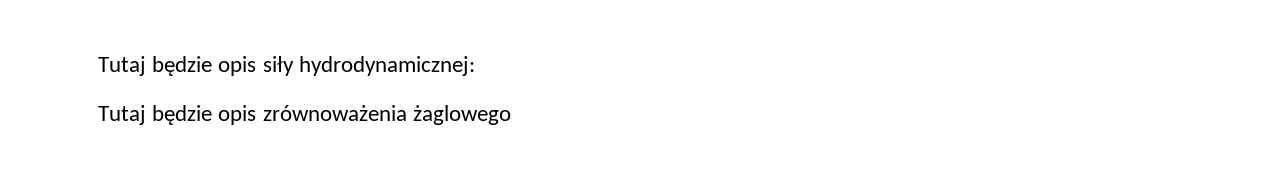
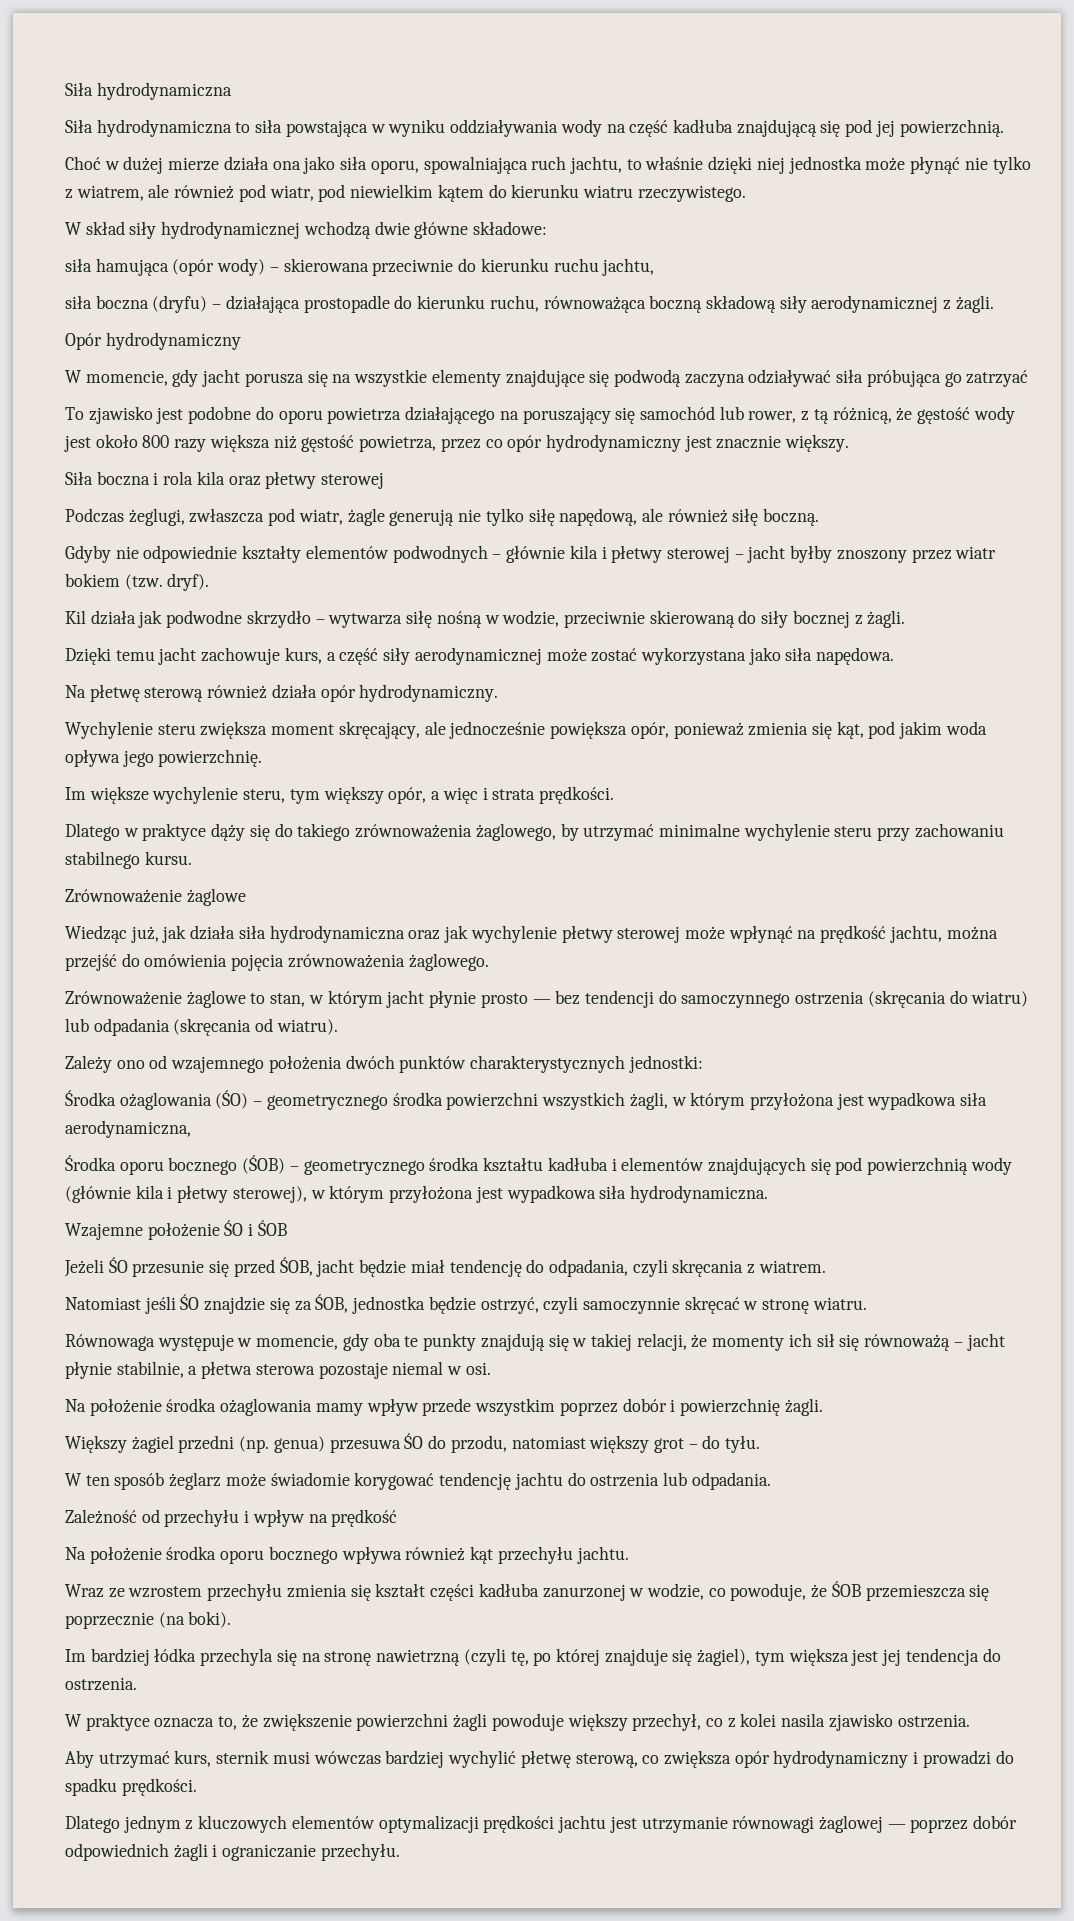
[98,56,475,76] [98,105,511,125] Tutaj będzie opis siły hydrodynamicznej: // Tutaj będzie opis zrównoważenia żaglowego -> [65,82,232,100] [65,119,1004,137] [65,156,1031,174] [65,184,746,202] [65,221,548,239] [65,258,655,276] [65,295,994,313] [65,332,241,350] [65,369,1029,387] [65,406,1015,424] [64,434,850,452] [65,471,385,489] [65,508,820,526] [65,545,997,563] [65,573,210,591] [65,610,906,628] [65,647,895,665] [65,684,499,702] [65,721,987,739] [65,749,263,767] [65,786,614,804] [65,823,1004,841] [65,851,192,869] [65,888,246,906] [65,925,998,943] [65,953,489,971] [65,990,1029,1008] [65,1018,338,1036] [65,1055,703,1073] [65,1090,988,1110] [65,1120,191,1138] [65,1155,1012,1175] [65,1185,768,1203] [65,1220,287,1240] [64,1257,826,1277] [65,1294,867,1314] [65,1333,1005,1351] [65,1361,491,1379] [65,1398,823,1416] [65,1433,761,1453] [65,1472,771,1490] [65,1509,398,1527] [65,1546,629,1564] [65,1581,990,1601] [65,1611,232,1629] [65,1648,1001,1666] [65,1677,137,1691] [65,1713,970,1731] [65,1750,1014,1768] [65,1778,197,1796] [65,1815,1018,1833] [65,1843,400,1861] Siła hydrodynamiczna // Siła hydrodynamiczna to siła powstająca w wyniku oddziaływania wody na część kadłuba znajdującą się pod jej powierzchnią. // Choć w dużej mierze działa ona jako siła oporu, spowalniająca ruch jachtu, to właśnie dzięki niej jednostka może płynąć nie tylko z wiatrem, ale również pod wiatr, pod niewielkim kątem do kierunku wiatru rzeczywistego. // W skład siły hydrodynamicznej wchodzą dwie główne składowe: // siła hamująca (opór wody) – skierowana przeciwnie do kierunku ruchu jachtu, // siła boczna (dryfu) – działająca prostopadle do kierunku ruchu, równoważąca boczną składową siły aerodynamicznej z żagli. // Opór hydrodynamiczny // W momencie, gdy jacht porusza się na wszystkie elementy znajdujące się podwodą zaczyna odziaływać siła próbująca go zatrzyać // To zjawisko jest podobne do oporu powietrza działającego na poruszający się samochód lub rower, z tą różnicą, że gęstość wody jest około 800 razy większa niż gęstość powietrza, przez co opór hydrodynamiczny jest znacznie większy. // Siła boczna i rola kila oraz płetwy sterowej // Podczas żeglugi, zwłaszcza pod wiatr, żagle generują nie tylko siłę napędową, ale również siłę boczną. // Gdyby nie odpowiednie kształty elementów podwodnych – głównie kila i płetwy sterowej – jacht byłby znoszony przez wiatr bokiem (tzw. dryf). // Kil działa jak podwodne skrzydło – wytwarza siłę nośną w wodzie, przeciwnie skierowaną do siły bocznej z żagli. // Dzięki temu jacht zachowuje kurs, a część siły aerodynamicznej może zostać wykorzystana jako siła napędowa. // Na płetwę sterową również działa opór hydrodynamiczny. // Wychylenie steru zwiększa moment skręcający, ale jednocześnie powiększa opór, ponieważ zmienia się kąt, pod jakim woda opływa jego powierzchnię. // Im większe wychylenie steru, tym większy opór, a więc i strata prędkości. // Dlatego w praktyce dąży się do takiego zrównoważenia żaglowego, by utrzymać minimalne wychylenie steru przy zachowaniu stabilnego kursu. // Zrównoważenie żaglowe // Wiedząc już, jak działa siła hydrodynamiczna oraz jak wychylenie płetwy sterowej może wpłynąć na prędkość jachtu, można przejść do omówienia pojęcia zrównoważenia żaglowego. // Zrównoważenie żaglowe to stan, w którym jacht płynie prosto — bez tendencji do samoczynnego ostrzenia (skręcania do wiatru) lub odpadania (skręcania od wiatru). // Zależy ono od wzajemnego położenia dwóch punktów charakterystycznych jednostki: // Środka ożaglowania (ŚO) – geometrycznego środka powierzchni wszystkich żagli, w którym przyłożona jest wypadkowa siła aerodynamiczna, // Środka oporu bocznego (ŚOB) – geometrycznego środka kształtu kadłuba i elementów znajdujących się pod powierzchnią wody (głównie kila i płetwy sterowej), w którym przyłożona jest wypadkowa siła hydrodynamiczna. // Wzajemne położenie ŚO i ŚOB // Jeżeli ŚO przesunie się przed ŚOB, jacht będzie miał tendencję do odpadania, czyli skręcania z wiatrem. // Natomiast jeśli ŚO znajdzie się za ŚOB, jednostka będzie ostrzyć, czyli samoczynnie skręcać w stronę wiatru. // Równowaga występuje w momencie, gdy oba te punkty znajdują się w takiej relacji, że momenty ich sił się równoważą – jacht płynie stabilnie, a płetwa sterowa pozostaje niemal w osi. // Na położenie środka ożaglowania mamy wpływ przede wszystkim poprzez dobór i powierzchnię żagli. // Większy żagiel przedni (np. genua) przesuwa ŚO do przodu, natomiast większy grot – do tyłu. // W ten sposób żeglarz może świadomie korygować tendencję jachtu do ostrzenia lub odpadania. // Zależność od przechyłu i wpływ na prędkość // Na położenie środka oporu bocznego wpływa również kąt przechyłu jachtu. // Wraz ze wzrostem przechyłu zmienia się kształt części kadłuba zanurzonej w wodzie, co powoduje, że ŚOB przemieszcza się poprzecznie (na boki). // Im bardziej łódka przechyla się na stronę nawietrzną (czyli tę, po której znajduje się żagiel), tym większa jest jej tendencja do ostrzenia. // W praktyce oznacza to, że zwiększenie powierzchni żagli powoduje większy przechył, co z kolei nasila zjawisko ostrzenia. // Aby utrzymać kurs, sternik musi wówczas bardziej wychylić płetwę sterową, co zwiększa opór hydrodynamiczny i prowadzi do spadku prędkości. // Dlatego jednym z kluczowych elementów optymalizacji prędkości jachtu jest utrzymanie równowagi żaglowej — poprzez dobór odpowiednich żagli i ograniczanie przechyłu.

